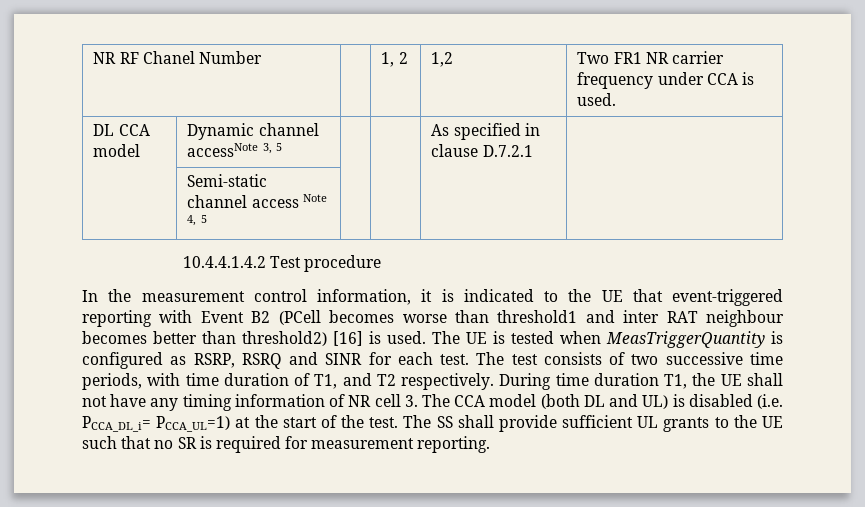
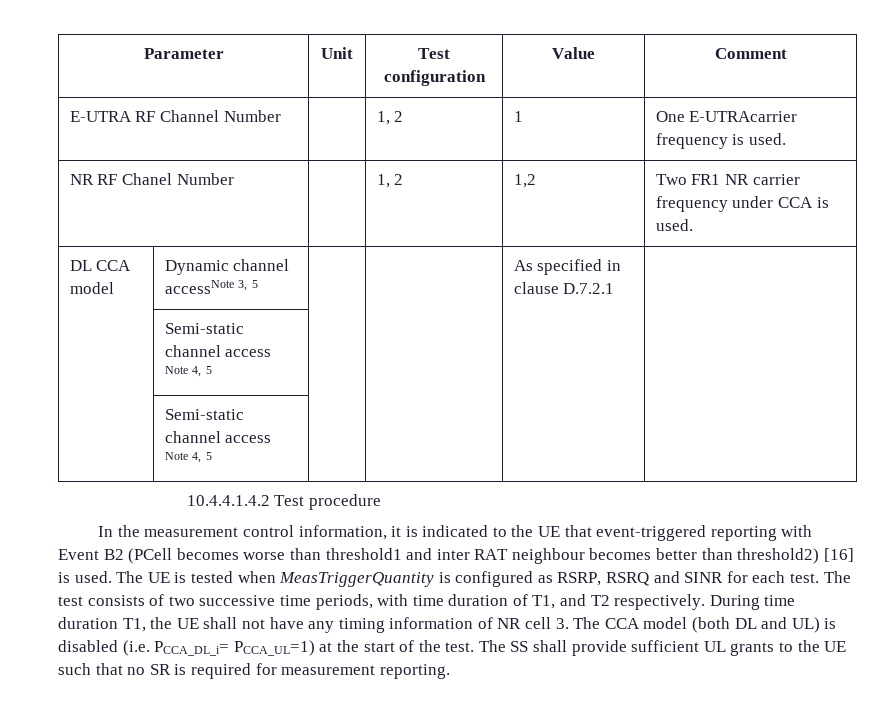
(93, 58) none -> [143,48,224,59] [321,47,353,59] [418,48,450,59] [383,70,486,86] [552,47,595,59] [714,48,787,59] [69,110,281,122] [376,111,404,125] [513,111,523,122] [655,111,798,122] [655,133,787,149] Parameter | Unit | Test configuration | Value | Comment // E-UTRA RF Channel Number | | 1, 2 | 1 | One E-UTRAcarrier frequency is used. //
(207, 219) none -> [164,409,244,420] [164,431,272,443] [164,452,213,463] // | Semi-static channel access Note 4, 5 | | | |

